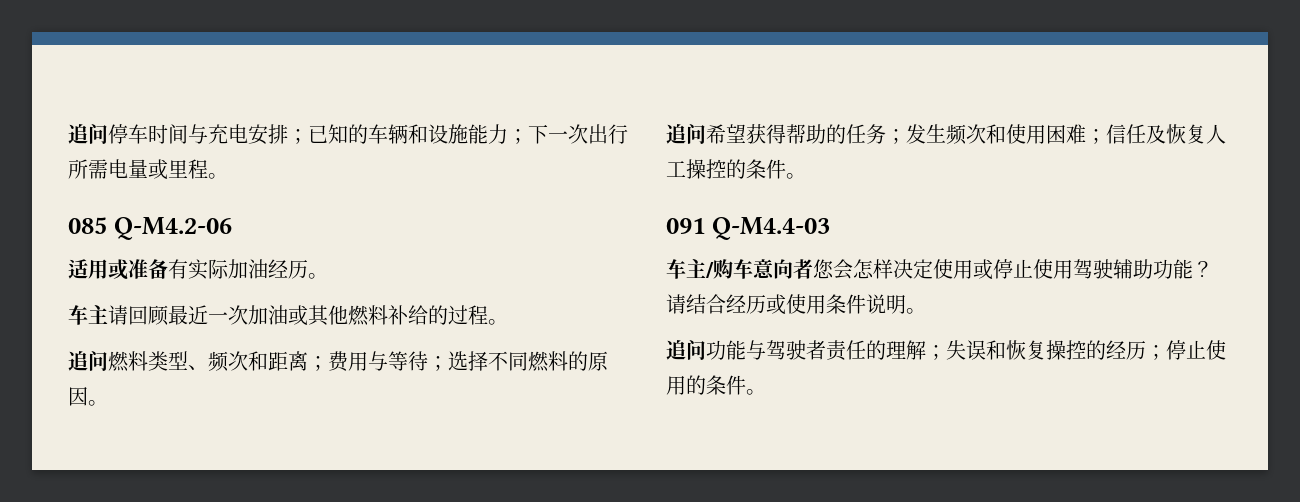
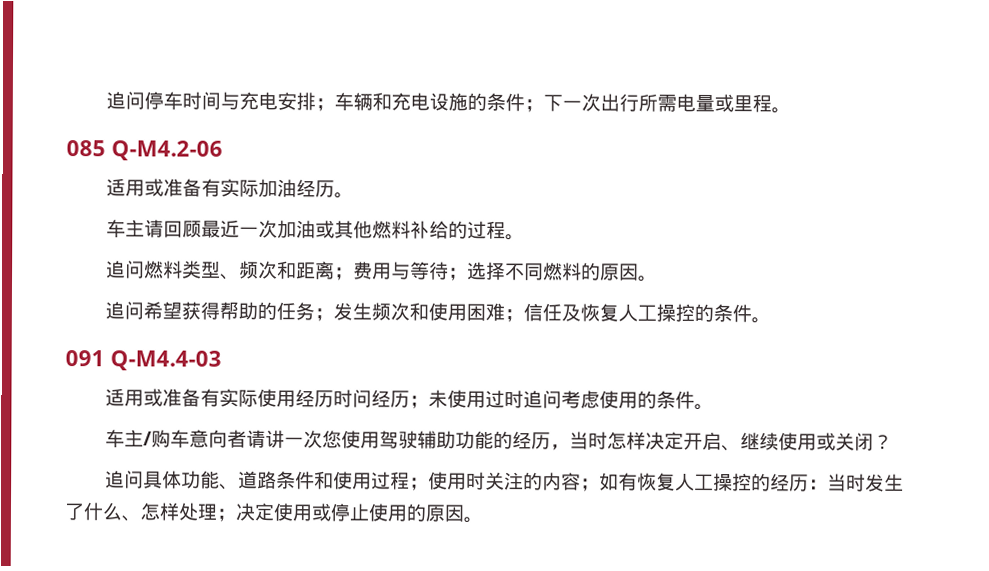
[308,124,508,144] 已知的车辆和设施能力 -> [334,92,526,112] 车辆和充电设施的条件
(831, 228) none -> [105,388,715,410] // 适用或准备有实际使用经历时问经历；未使用过时追问考虑使用的条件。
[813,259,1213,280] [666,294,926,315] [666,340,1226,361] [666,375,746,395] 您会怎样决定使用或停止使用驾驶辅助功能？请结合经历或使用条件说明。 // 追问功能与驾驶者责任的理解；失误和恢复操控的经历；停止使用的条件 -> [246,429,894,452] [105,470,905,492] [64,502,465,522] 请讲一次您使用驾驶辅助功能的经历，当时怎样决定开启、继续使用或关闭？ // 追问具体功能、道路条件和使用过程；使用时关注的内容；如有恢复人工操控的经历：当时发生了什么、怎样处理；决定使用或停止使用的原因

